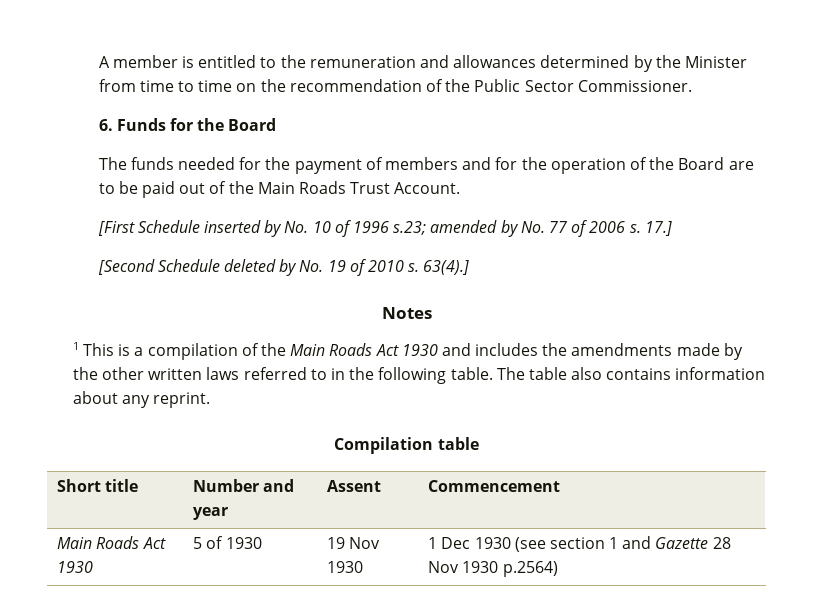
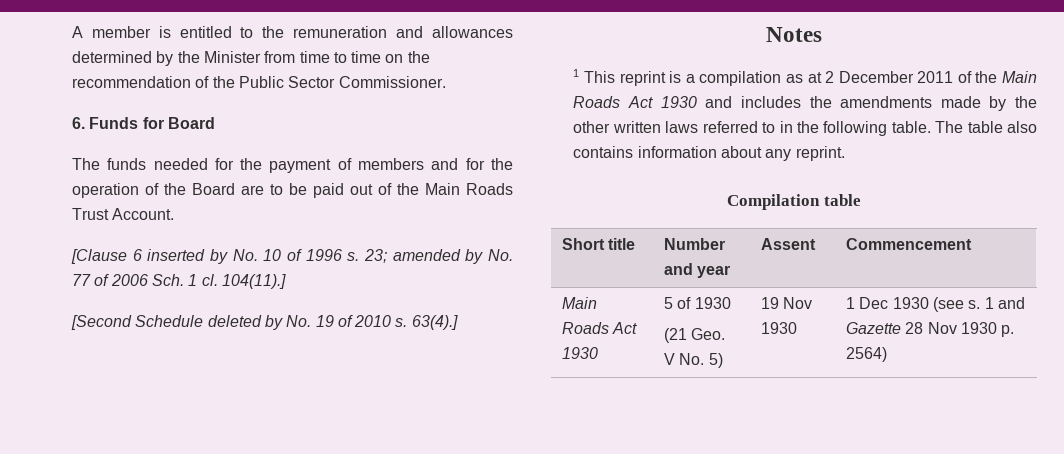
[197,118,225,131] the -> (164, 123) none
[97,220,200,236] [First Schedule -> [70,249,142,264] [Clause 6
[393,221,427,235] s.23; -> [347,249,387,263] s. 23;
[629,221,672,236] s. 17.] -> [151,274,286,289] Sch. 1 cl. 104(11).]
(115, 349) none -> [619,71,666,86] reprint
(238, 351) none -> [785,71,954,83] as at 2 December 2011
(262, 543) none -> [663,328,726,343] [663,353,723,368] // (21 Geo. V No. 5)
[549,537,605,549] section -> [968,300,981,309] s.
[502,561,558,577] p.2564) -> [1001,325,1015,337] [845,347,887,362] p. 2564)

